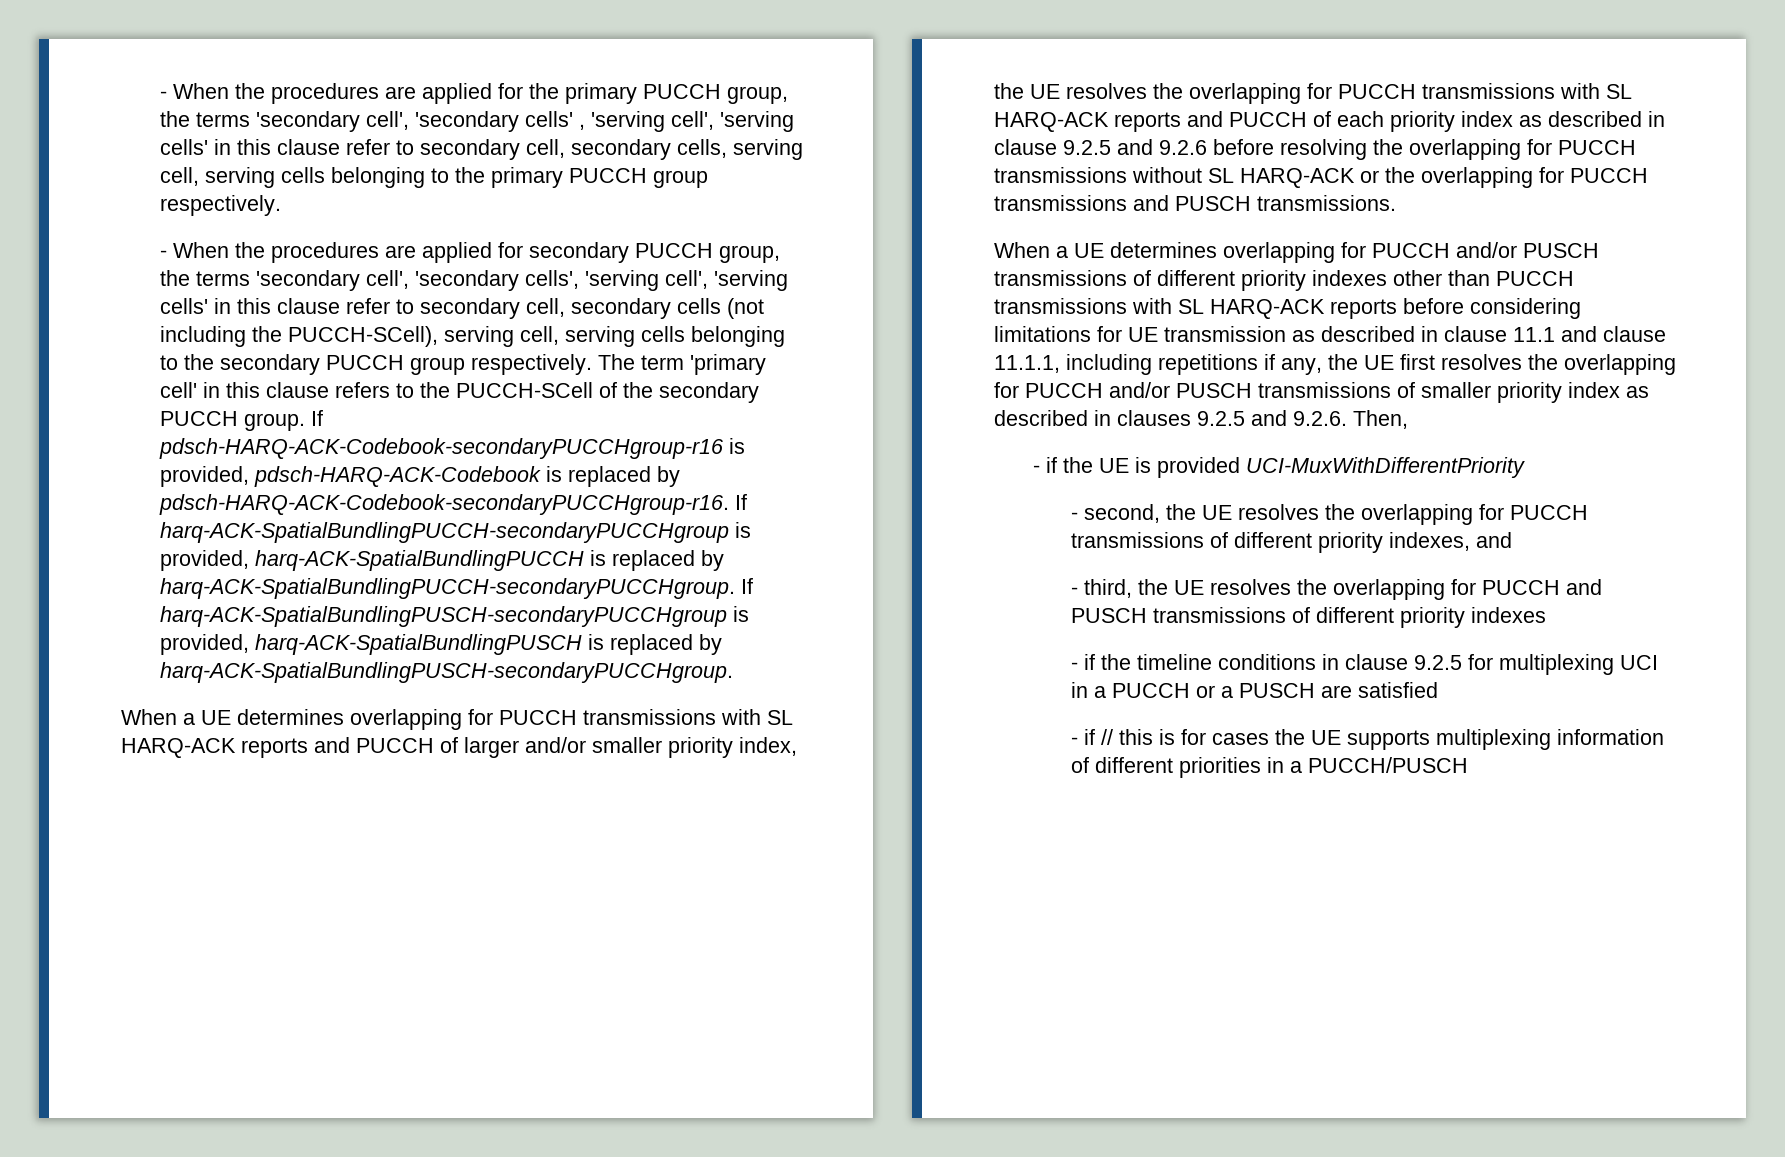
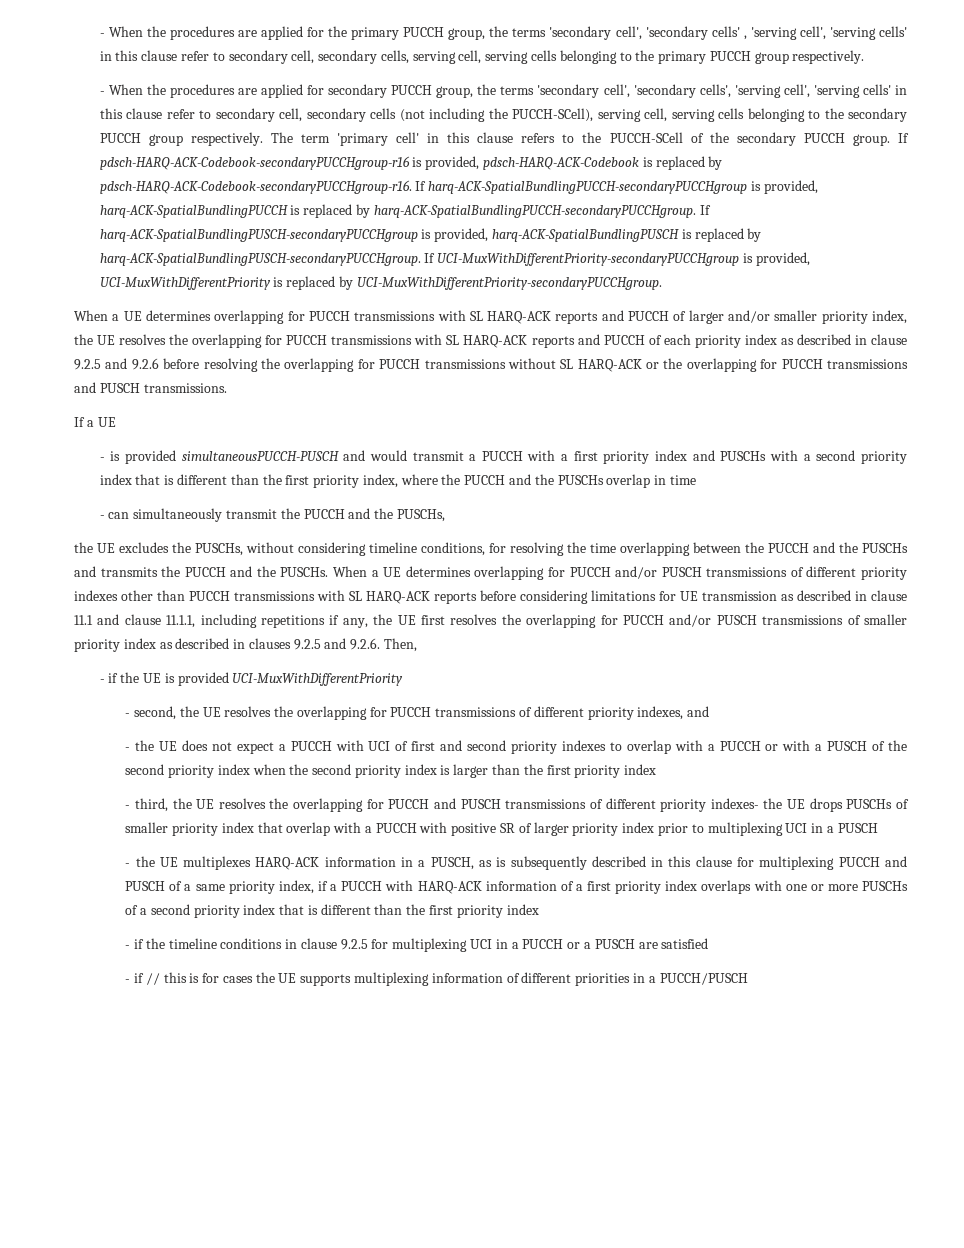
(733, 672) none -> [424,252,810,266] [99,276,662,290] If UCI-MuxWithDifferentPriority-secondaryPUCCHgroup is provided, UCI-MuxWithDifferentPriority is replaced by UCI-MuxWithDifferentPriority-secondaryPUCCHgroup.
(1396, 203) none -> [74,417,116,427] [99,450,907,464] [99,474,696,488] [99,508,445,522] [74,542,908,556] [74,566,329,577] If a UE // - is provided simultaneousPUCCH-PUSCH and would transmit a PUCCH with a first priority index and PUSCHs with a second priority index that is different than the first priority index, where the PUCCH and the PUSCHs overlap in time // - can simultaneously transmit the PUCCH and the PUSCHs, // the UE excludes the PUSCHs, without considering timeline conditions, for resolving the time overlapping between the PUCCH and the PUSCHs and transmits the PUCCH and the PUSCHs.
(1513, 540) none -> [125,740,907,754] [125,764,657,778] // - the UE does not expect a PUCCH with UCI of first and second priority indexes to overlap with a PUCCH or with a PUSCH of the second priority index when the second priority index is larger than the first priority index
[1471,607,1547,623] indexes -> [710,798,910,812] [125,822,878,836] [125,856,907,870] [125,880,909,894] [125,904,539,918] indexes- the UE drops PUSCHs of smaller priority index that overlap with a PUCCH with positive SR of larger priority index prior to multiplexing UCI in a PUSCH // - the UE multiplexes HARQ-ACK information in a PUSCH, as is subsequently described in this clause for multiplexing PUCCH and PUSCH of a same priority index, if a PUCCH with HARQ-ACK information of a first priority index overlaps with one or more PUSCHs of a second priority index that is different than the first priority index

